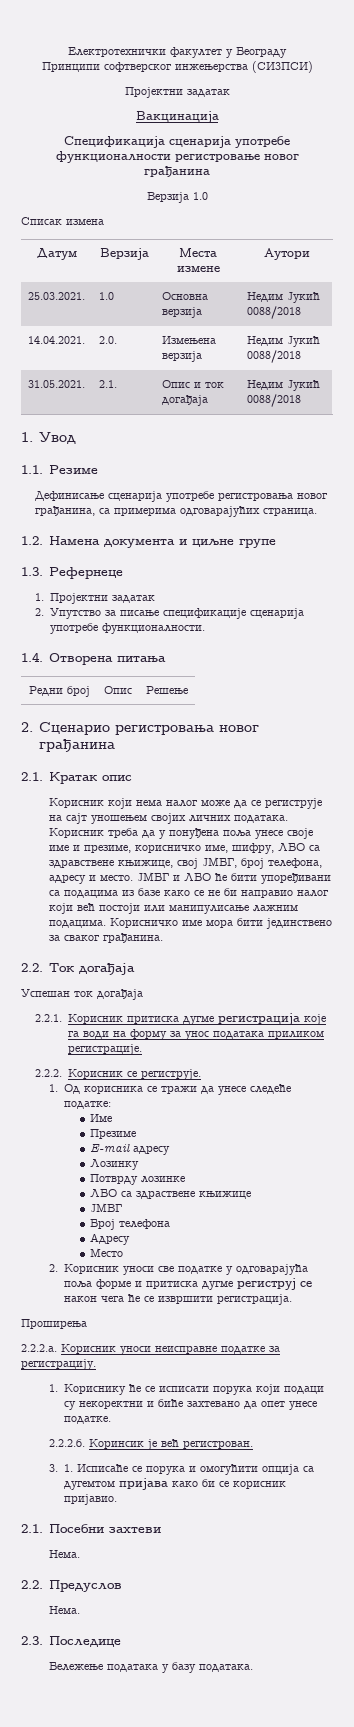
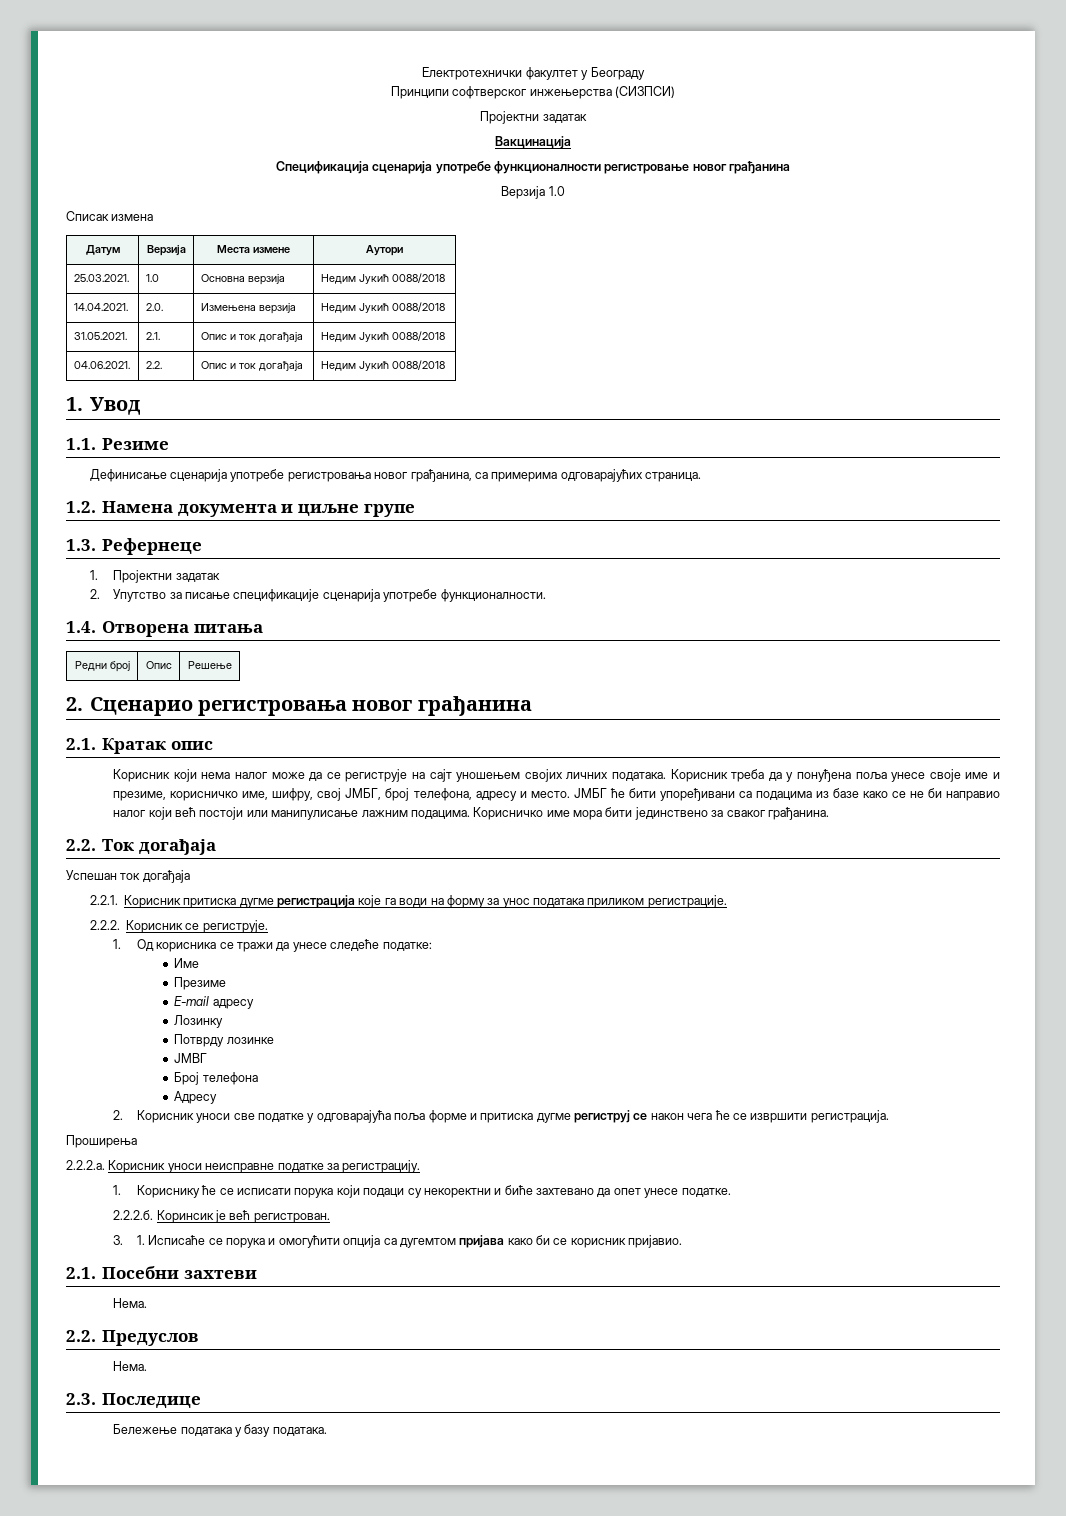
(301, 400) none -> [73,361,130,369] [145,361,162,369] [200,361,303,371] [320,360,445,371] // 04.06.2021. | 2.2. | Oпис и ток догађаја | Недим Јукић 0088/2018
[278,843,321,851] [49,860,174,868] ЛБО са здравствене књижице, -> (314, 794) none
[173,873,212,881] и ЛБО -> (607, 793) none
[89,1189,251,1199] // ЛБО са здраствене књижице -> (274, 1040) none
[89,1248,123,1257] // Место -> (218, 1097) none

